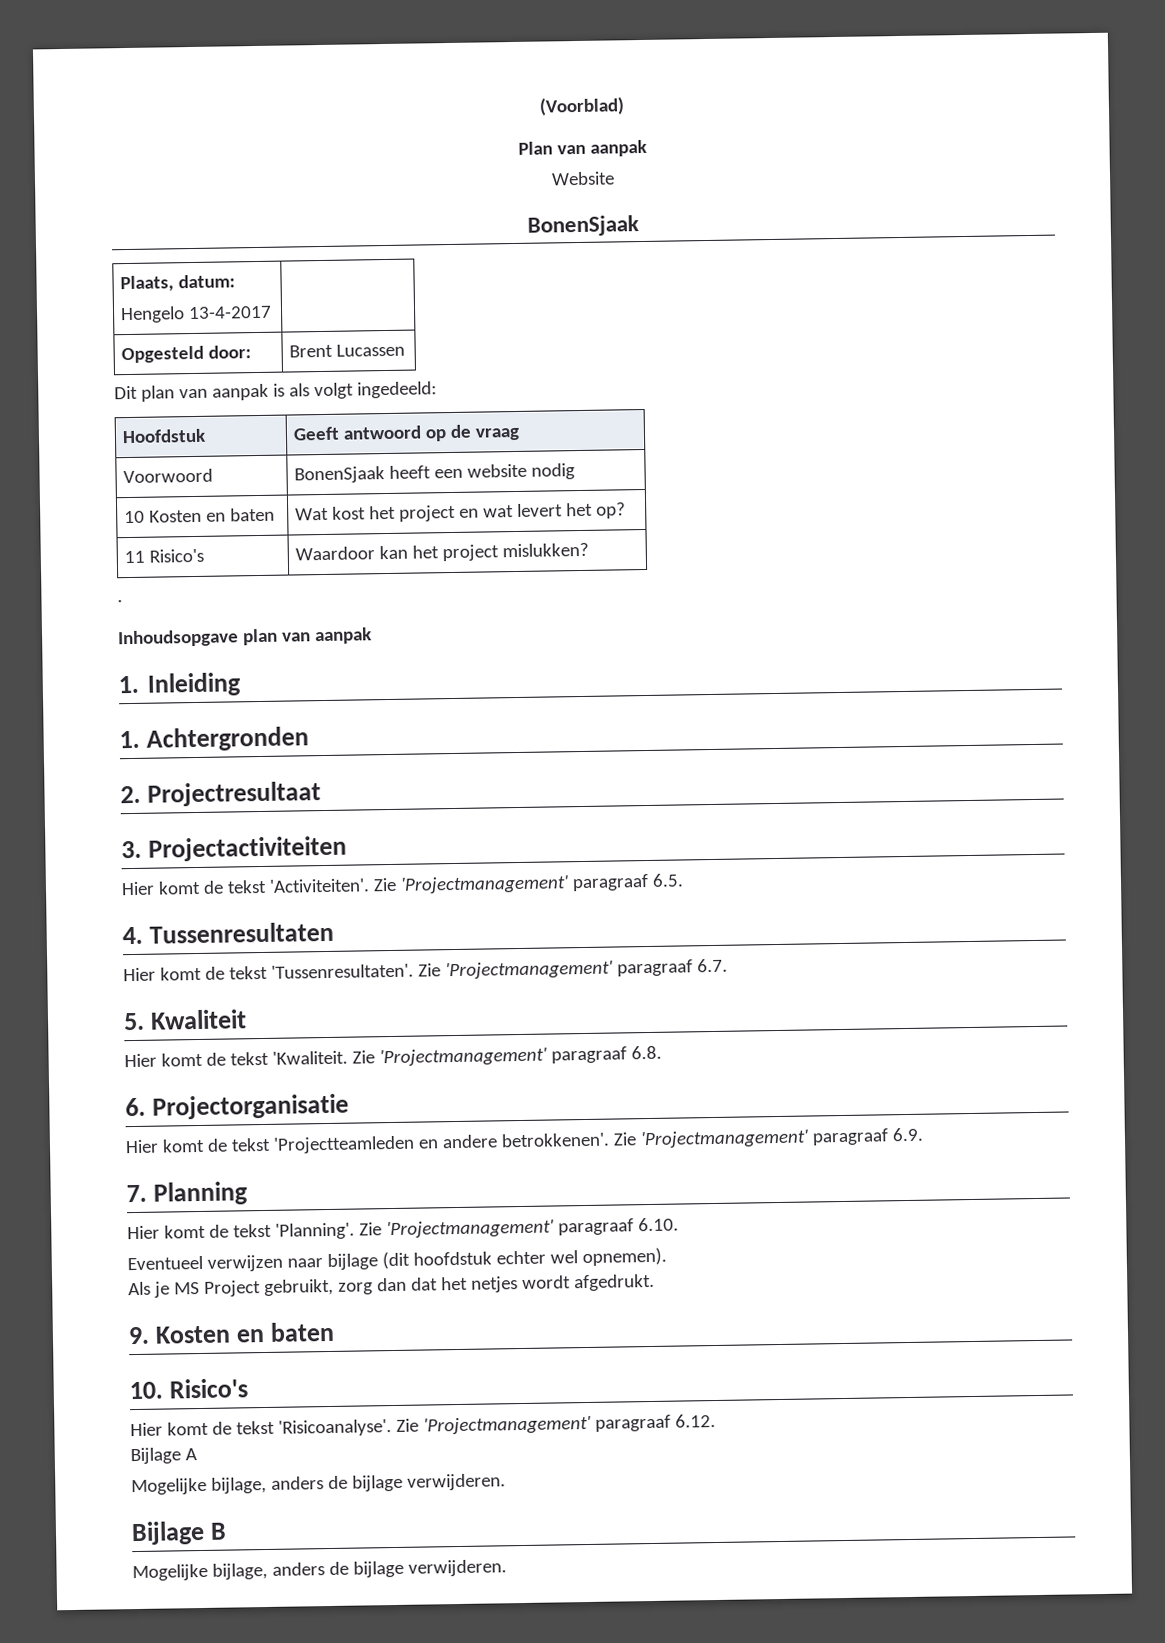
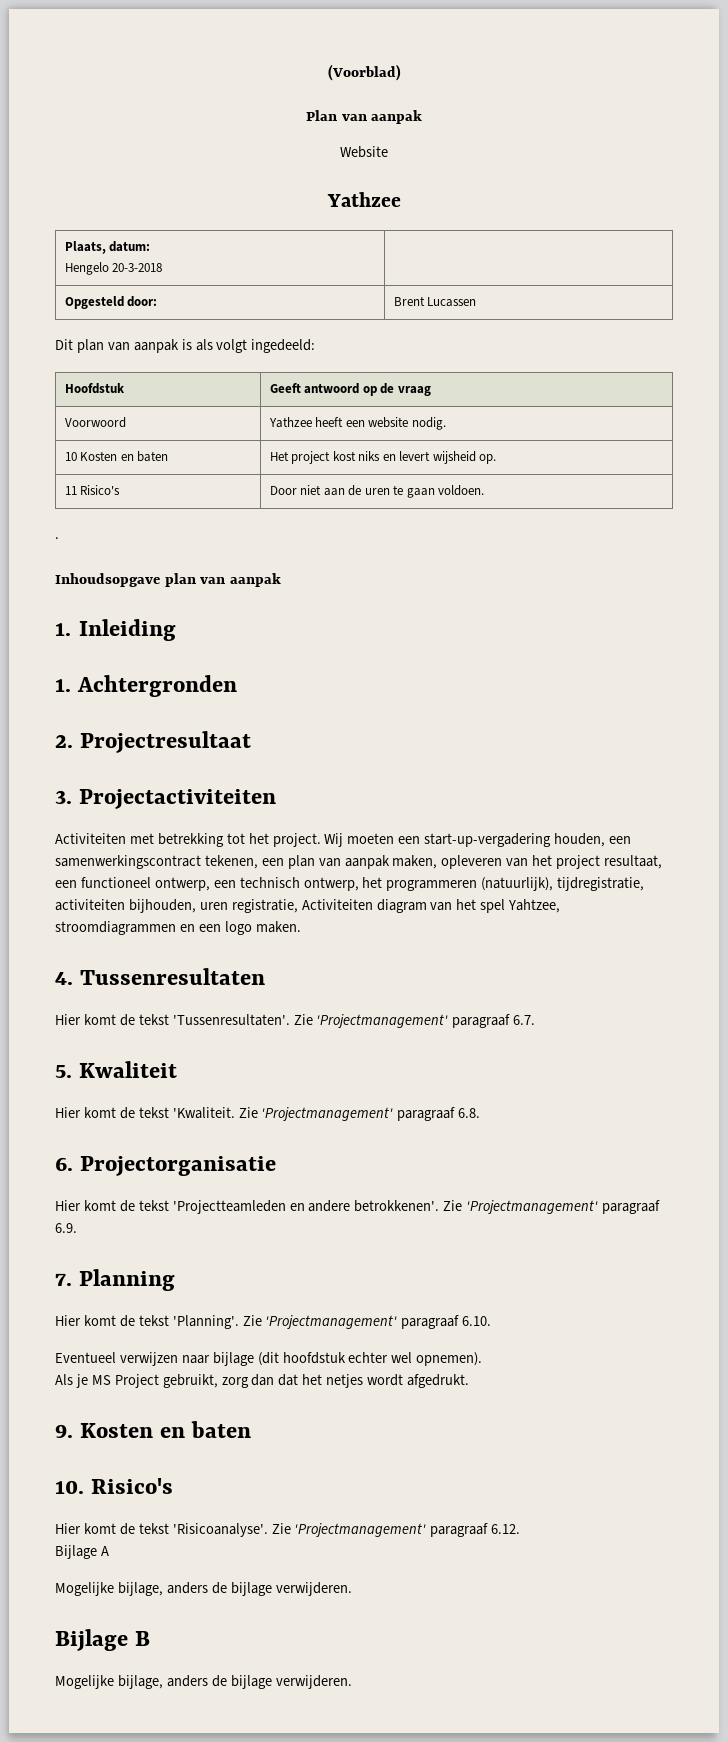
[527,215,639,237] BonenSjaak -> [326,192,401,207] Yathzee
[187,305,272,320] 13-4-2017 -> [112,263,163,272] 20-3-2018
[293,466,385,484] BonenSjaak -> [268,417,312,428] Yathzee
[530,463,575,480] nodig -> [411,417,446,430] nodig.
[294,502,626,522] [123,548,204,564] [294,542,589,562] Wat kost het project en wat levert het op? // 11 Risico's | Waardoor kan het project mislukken? -> [269,451,497,464] [64,485,121,495] [269,485,485,498] Het project kost niks en levert wijsheid op. // 11 Risico's | Door niet aan de uren te gaan voldoen.
[121,873,684,896] Hier komt de tekst 'Activiteiten'. Zie 'Projectmanagement' paragraaf 6.5. -> [55,833,632,847] [55,855,663,869] [55,877,645,891] [55,899,561,913] [55,921,301,935] Activiteiten met betrekking tot het project. Wij moeten een start-up-vergadering houden, een samenwerkingscontract tekenen, een plan van aanpak maken, opleveren van het project resultaat, een functioneel ontwerp, een technisch ontwerp, het programmeren (natuurlijk), tijdregistratie, activiteiten bijhouden, uren registratie, Activiteiten diagram van het spel Yahtzee, stroomdiagrammen en een logo maken.

